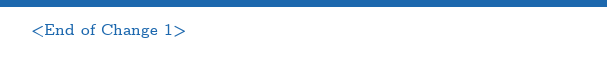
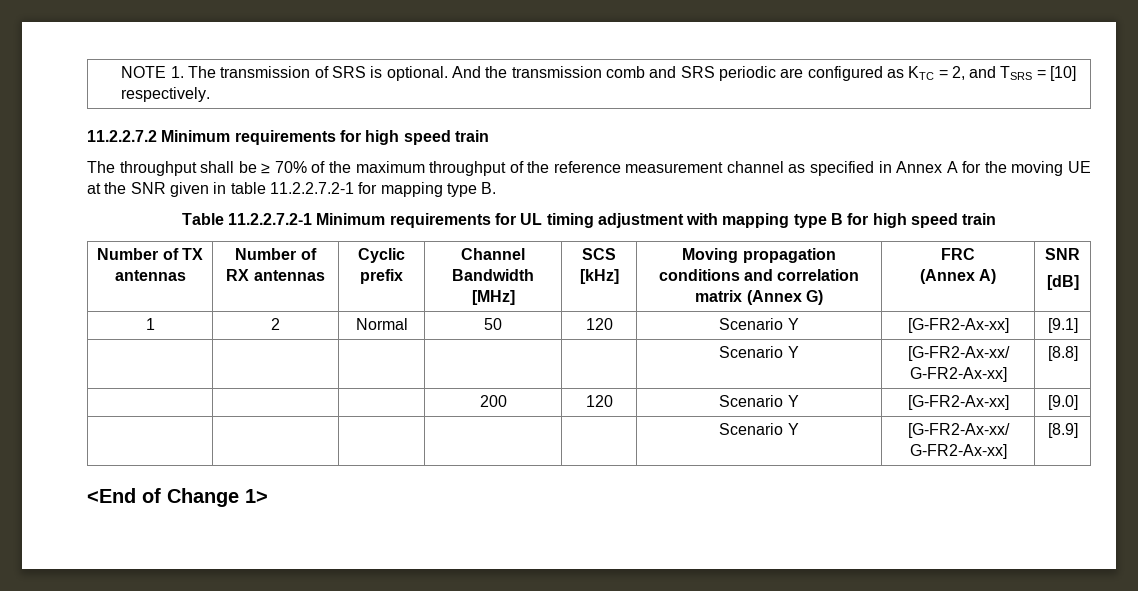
(31, 30) none -> [121,66,1077,81] [121,87,211,102] [87,130,489,145] [87,161,1092,176] [87,182,497,197] [181,213,997,228] [97,248,203,260] [114,270,186,281] [235,248,317,260] [226,269,325,281] [358,248,405,263] [360,269,403,284] [461,248,525,260] [452,269,534,281] [471,290,515,305] [582,248,616,260] [579,269,619,284] [682,248,836,263] [658,269,860,281] [695,290,823,305] [941,248,975,260] [919,269,997,284] [1045,248,1080,260] [1046,275,1079,290] [145,318,155,330] [271,318,280,330] [355,318,408,330] [484,318,502,330] [585,318,613,330] [719,318,799,330] [907,318,1009,333] [1047,318,1078,333] [719,346,799,358] [907,346,1010,361] [909,367,1007,382] [1047,346,1078,361] [479,395,507,407] [585,395,613,407] [719,395,799,407] [907,395,1009,410] [1047,395,1078,410] [719,423,799,435] [907,423,1010,438] [909,444,1007,459] [1047,423,1078,438] NOTE 1. The transmission of SRS is optional. And the transmission comb and SRS periodic are configured as KTC = 2, and TSRS = [10] respectively. // 11.2.2.7.2 Minimum requirements for high speed train // The throughput shall be ≥ 70% of the maximum throughput of the reference measurement channel as specified in Annex A for the moving UE at the SNR given in table 11.2.2.7.2-1 for mapping type B. // Table 11.2.2.7.2-1 Minimum requirements for UL timing adjustment with mapping type B for high speed train // Number of TX antennas | Number of RX antennas | Cyclic prefix | Channel Bandwidth [MHz] | SCS [kHz] | Moving propagation conditions and correlation matrix (Annex G) | FRC // (Annex A) | SNR // [dB] // 1 | 2 | Normal | 50 | 120 | Scenario Y | [G-FR2-Ax-xx] | [9.1] // | | | | | Scenario Y | [G-FR2-Ax-xx/ G-FR2-Ax-xx] | [8.8] // | | | 200 | 120 | Scenario Y | [G-FR2-Ax-xx] | [9.0] // | | | | | Scenario Y | [G-FR2-Ax-xx/ G-FR2-Ax-xx] | [8.9] //

